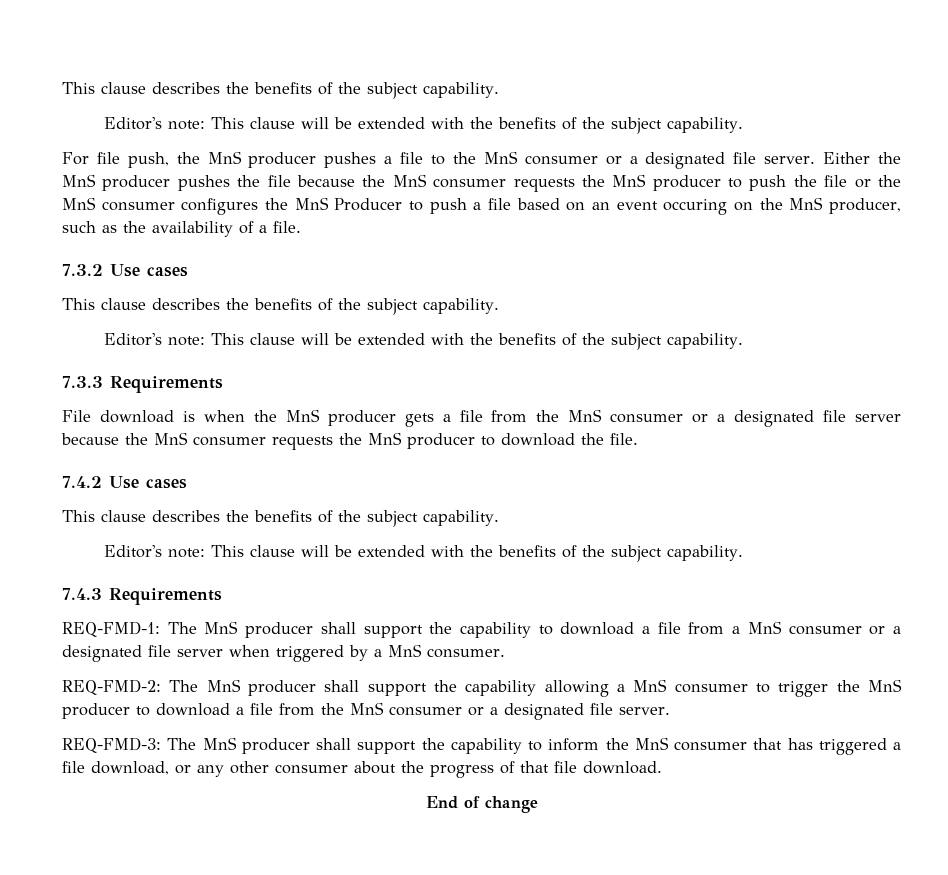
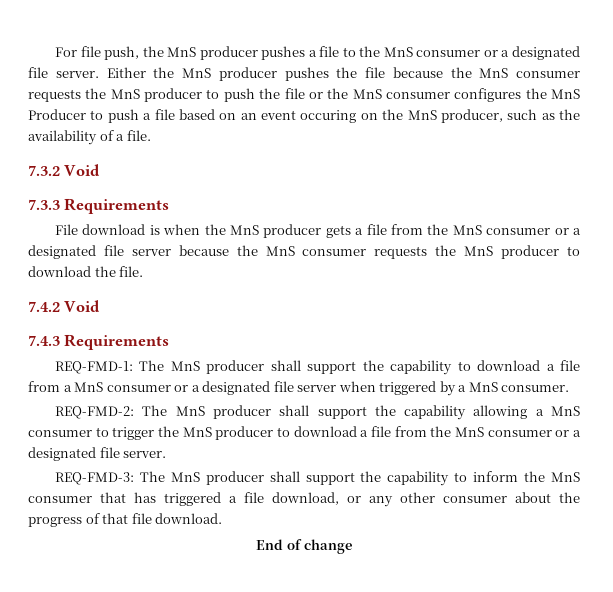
[62,82,499,99] [104,117,744,134] This clause describes the benefits of the subject capability. // Editor's note: This clause will be extended with the benefits of the subject capability. // -> (55, 52) none
[110,264,188,277] [62,298,499,315] [104,333,744,350] Use cases // This clause describes the benefits of the subject capability. // Editor's note: This clause will be extended with the benefits of the subject capability. -> [64,164,101,176] Void
[109,476,187,489] [62,510,499,527] [104,545,744,562] Use cases // This clause describes the benefits of the subject capability. // Editor's note: This clause will be extended with the benefits of the subject capability. -> [64,300,101,312] Void

